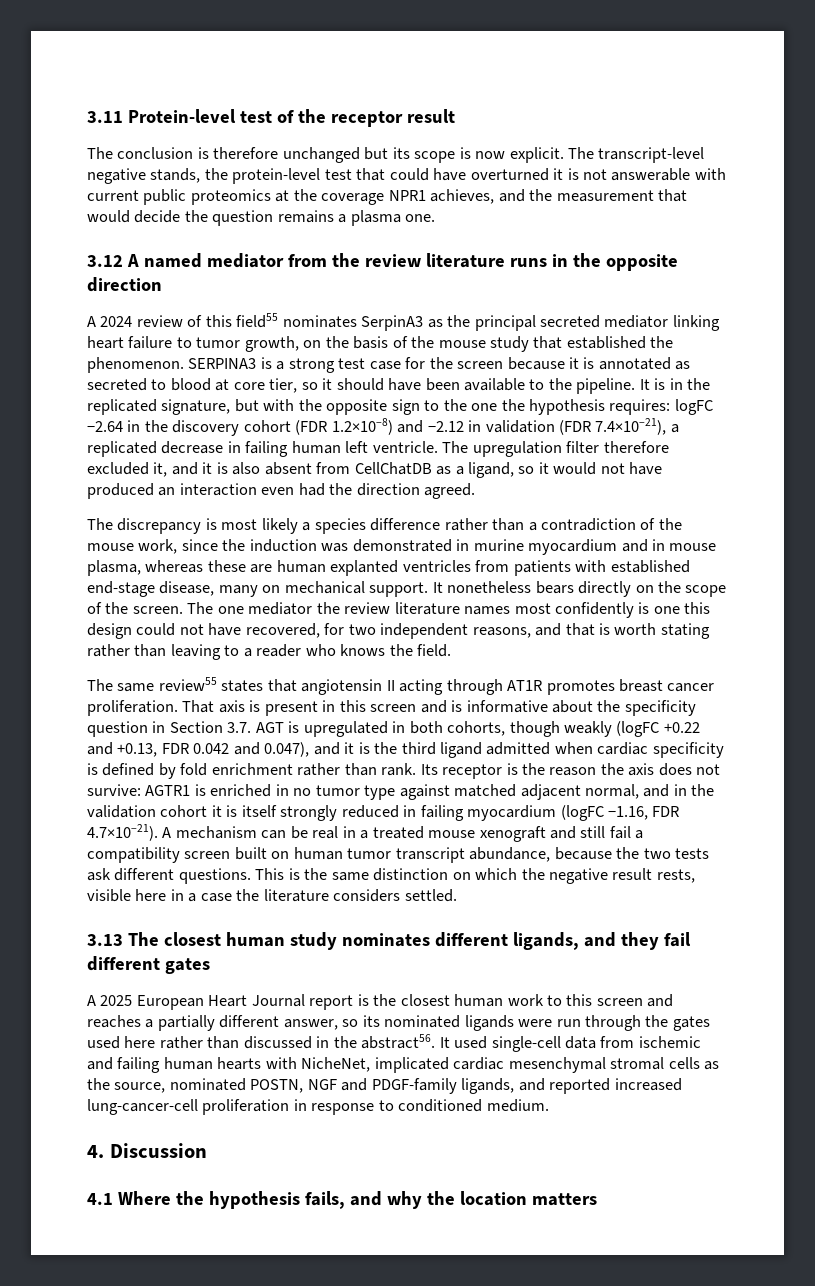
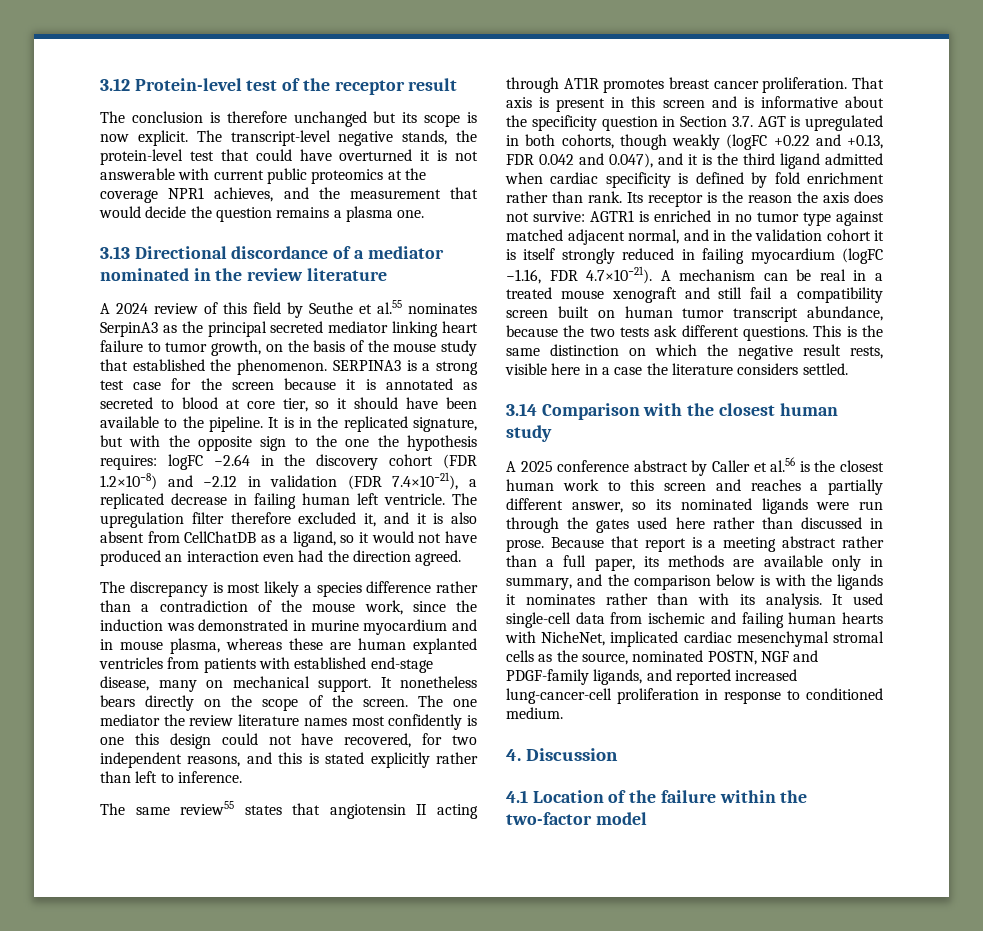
[87,111,123,123] 3.11 -> [100,78,130,91] 3.12
[87,253,678,271] [87,277,162,292] 3.12 A named mediator from the review literature runs in the opposite direction -> [100,246,444,259] [100,268,387,281] 3.13 Directional discordance of a mediator nominated in the review literature
[236,313,279,328] field55 -> [253,300,402,318] field by Seuthe et al.55
[565,623,710,639] [87,644,452,660] that is worth stating rather than leaving to a reader who knows the field. -> [278,752,478,768] [100,771,242,783] this is stated explicitly rather than left to inference.
[87,932,159,946] 3.13 The -> [506,403,715,420] 3.14 Comparison with the
[341,932,691,950] [87,956,210,974] [87,994,354,1010] nominates different ligands, and they fail different gates // A 2025 European Heart Journal report -> [506,457,796,476] // A 2025 conference abstract by Caller et al.56
[333,1034,436,1049] the abstract56. -> [506,536,884,552] [506,555,883,571] [506,574,883,590] [506,593,822,609] prose. Because that report is a meeting abstract rather than a full paper, its methods are available only in summary, and the comparison below is with the ligands it nominates rather than with its analysis.
[117,1191,597,1209] Where the hypothesis fails, and why the location matters -> [532,790,808,803] [506,812,647,825] Location of the failure within the two-factor model

